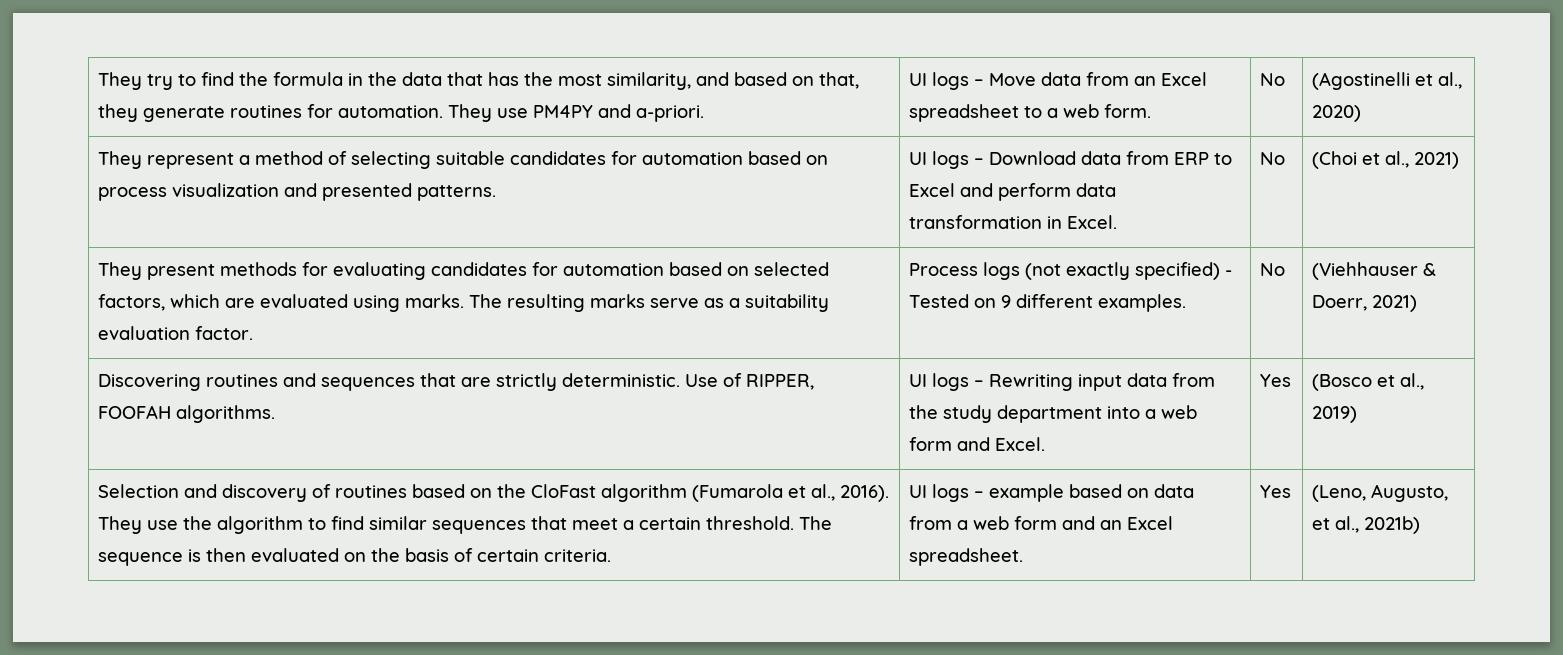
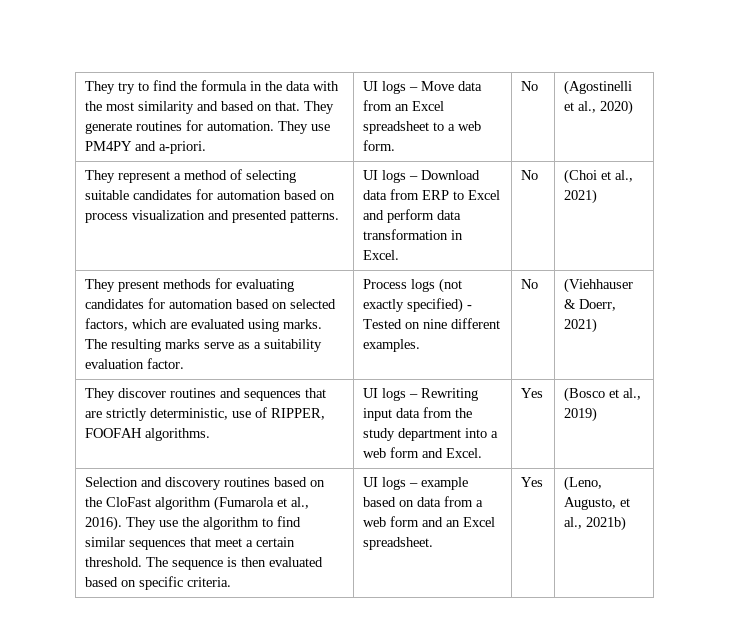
[447,72,520,86] that has -> [313,81,340,91] with
[607,72,692,90] similarity, -> [138,101,195,114] similarity
[819,72,860,89] [98,104,139,122] that, they -> [275,101,335,114] that. They
[1001,295,1012,308] 9 -> [423,319,448,329] nine
[98,374,202,391] Discovering -> [85,388,167,401] They discover
[562,373,719,387] deterministic. Use -> [150,408,252,420] deterministic, use
[312,484,332,498] of -> (222, 483) none
[344,548,540,562] on the basis of certain -> [85,576,184,590] based on specific

